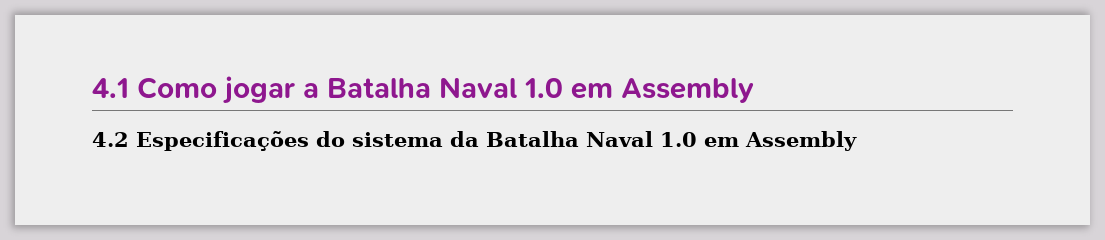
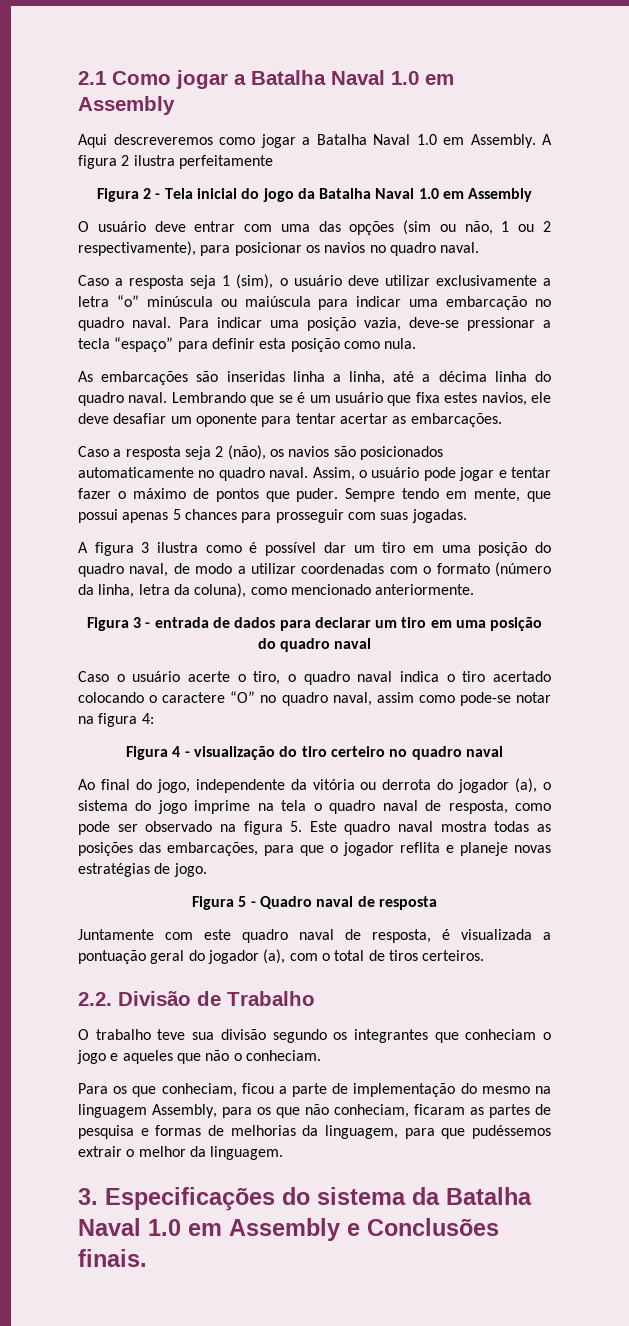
[92,78,129,98] 4.1 -> [78,71,106,85] 2.1
[92,132,129,147] 4.2 -> [78,134,552,148] [78,155,273,169] [96,188,533,202] [78,220,551,235] [78,241,480,256] [78,274,551,289] [78,295,552,310] [78,317,551,331] [78,337,417,352] [78,371,551,385] [78,392,551,406] [78,413,502,427] [78,445,443,460] [78,467,551,481] [78,488,552,502] [78,509,467,523] [78,542,551,556] [78,562,551,577] [78,583,475,598] [86,617,543,631] [257,638,372,652] [78,671,551,685] [78,691,551,706] [78,713,154,727] [126,746,503,760] [78,778,552,793] [78,800,551,814] [78,821,551,835] [78,842,551,856] [78,863,207,877] [192,896,437,910] [78,929,551,943] [78,949,485,964] [78,991,315,1006] [78,1029,551,1043] [77,1050,321,1064] [78,1083,551,1097] [78,1104,551,1118] [78,1125,551,1139] [78,1146,284,1160] [78,1188,98,1205] Aqui descreveremos como jogar a Batalha Naval 1.0 em Assembly. A figura 2 ilustra perfeitamente // Figura 2 - Tela inicial do jogo da Batalha Naval 1.0 em Assembly // O usuário deve entrar com uma das opções (sim ou não, 1 ou 2 respectivamente), para posicionar os navios no quadro naval. // Caso a resposta seja 1 (sim), o usuário deve utilizar exclusivamente a letra “o” minúscula ou maiúscula para indicar uma embarcação no quadro naval. Para indicar uma posição vazia, deve-se pressionar a tecla “espaço” para definir esta posição como nula. // As embarcações são inseridas linha a linha, até a décima linha do quadro naval. Lembrando que se é um usuário que fixa estes navios, ele deve desafiar um oponente para tentar acertar as embarcações. // Caso a resposta seja 2 (não), os navios são posicionados automaticamente no quadro naval. Assim, o usuário pode jogar e tentar fazer o máximo de pontos que puder. Sempre tendo em mente, que possui apenas 5 chances para prosseguir com suas jogadas. // A figura 3 ilustra como é possível dar um tiro em uma posição do quadro naval, de modo a utilizar coordenadas com o formato (número da linha, letra da coluna), como mencionado anteriormente. // Figura 3 - entrada de dados para declarar um tiro em uma posição do quadro naval // Caso o usuário acerte o tiro, o quadro naval indica o tiro acertado colocando o caractere “O” no quadro naval, assim como pode-se notar na figura 4: // Figura 4 - visualização do tiro certeiro no quadro naval // Ao final do jogo, independente da vitória ou derrota do jogador (a), o sistema do jogo imprime na tela o quadro naval de resposta, como pode ser observado na figura 5. Este quadro naval mostra todas as posições das embarcações, para que o jogador reflita e planeje novas estratégias de jogo. // Figura 5 - Quadro naval de resposta // Juntamente com este quadro naval de resposta, é visualizada a pontuação geral do jogador (a), com o total de tiros certeiros. // 2.2. Divisão de Trabalho // O trabalho teve sua divisão segundo os integrantes que conheciam o jogo e aqueles que não o conheciam. // Para os que conheciam, ficou a parte de implementação do mesmo na linguagem Assembly, para os que não conheciam, ficaram as partes de pesquisa e formas de melhorias da linguagem, para que pudéssemos extrair o melhor da linguagem. // 3.
(857, 141) none -> [347,1218,499,1236] [78,1249,147,1267] e Conclusões finais.

